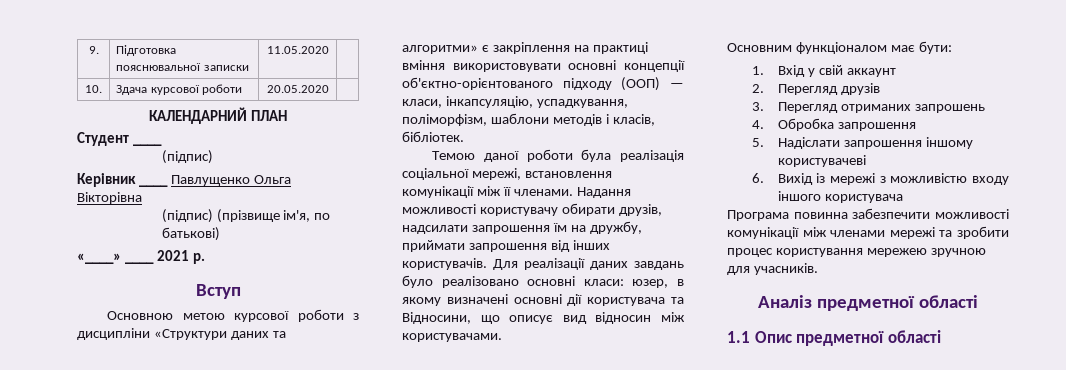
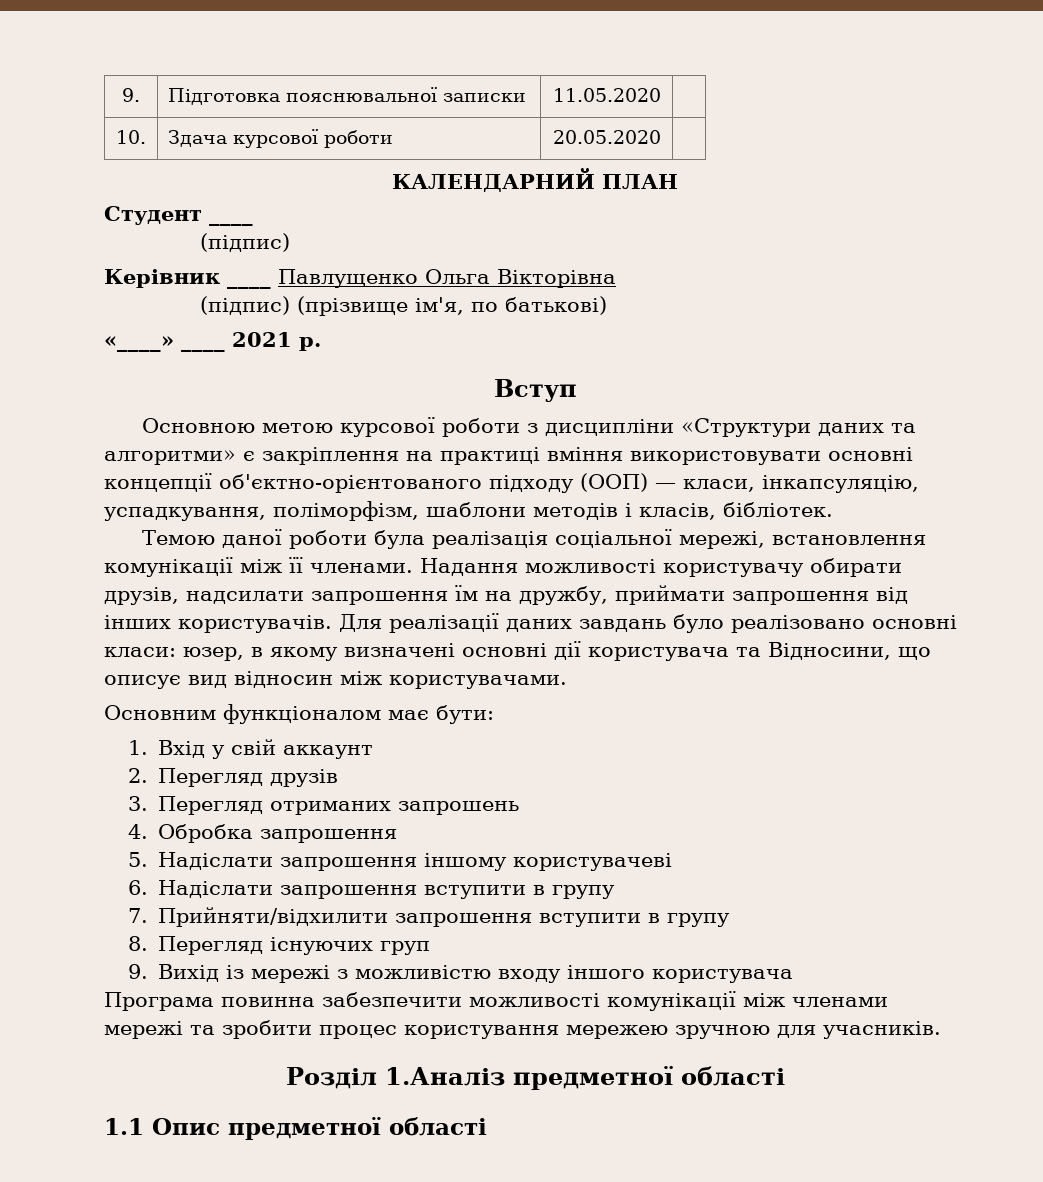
(765, 178) none -> [158,880,616,899] [127,907,731,927] [127,936,431,955] [127,964,148,979] Надіслати запрошення вступити в групу // 7. Прийняти/відхилити запрошення вступити в групу // 8. Перегляд існуючих груп // 9.
[758,295,813,308] Аналіз -> [285,1067,505,1089] Розділ 1.Аналіз

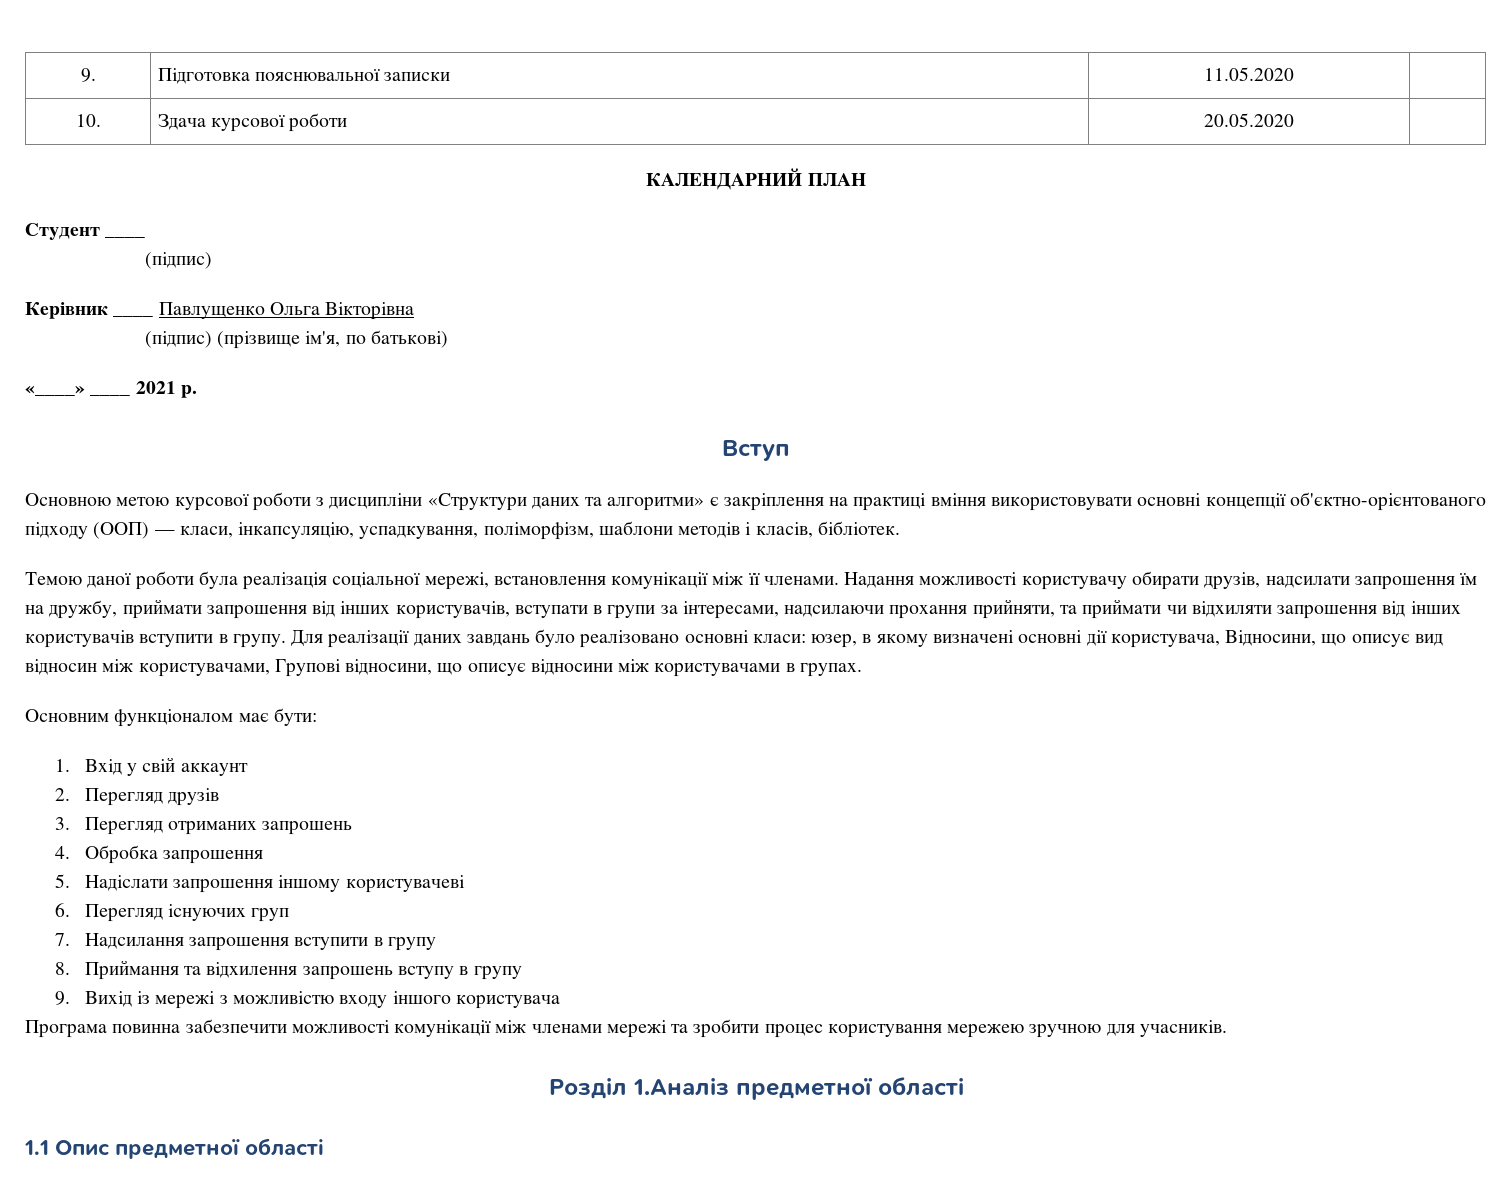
[178,615,332,633] користувачів. -> [395,599,1461,619] [25,630,286,648] користувачів, вступати в групи за інтересами, надсилаючи прохання прийняти, та приймати чи відхиляти запрошення від інших користувачів вступити в групу.
[588,647,761,661] користувача та -> [1110,634,1220,648] користувача,
[389,675,567,689] користувачами. -> [138,659,862,677] користувачами, Групові відносини, що описує відносини між користувачами в групах.
[158,880,616,899] [127,907,731,927] [127,936,431,955] Надіслати запрошення вступити в групу // 7. Прийняти/відхилити запрошення вступити в групу // 8. Перегляд існуючих груп -> [84,904,290,922] [54,933,436,951] [54,960,522,980] Перегляд існуючих груп // 7. Надсилання запрошення вступити в групу // 8. Приймання та відхилення запрошень вступу в групу

